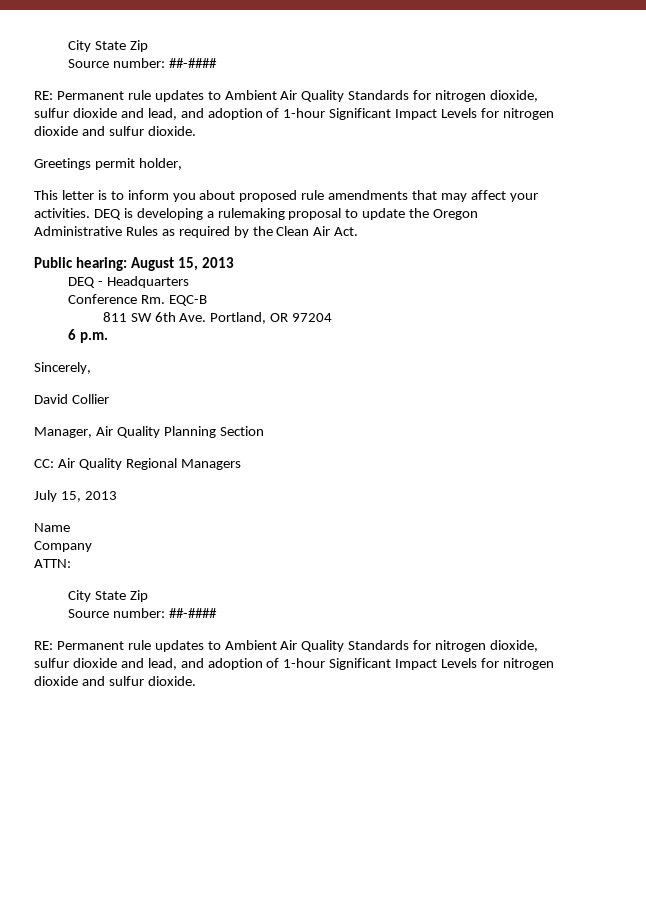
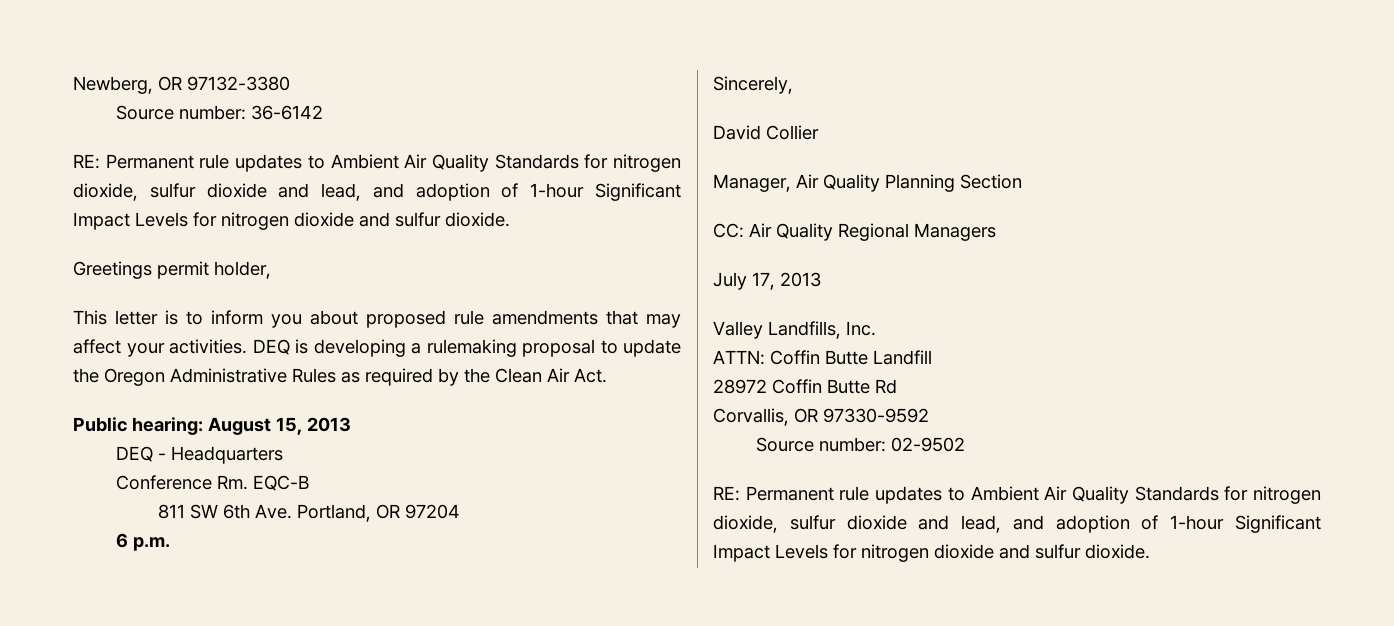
[68,40,149,52] [68,58,218,68] City State Zip // Source number: ##-#### -> [73,76,290,94] [115,105,323,120] Newberg, OR 97132-3380 // Source number: 36-6142
[60,491,117,502] [34,523,70,532] [34,541,92,552] [34,559,71,568] [68,590,149,602] [68,608,218,618] 15, 2013 // Name // Company // ATTN: // City State Zip // Source number: ##-#### -> [752,272,821,290] [713,321,876,339] [713,350,932,365] [713,379,897,394] [713,408,929,426] [755,437,965,452] 17, 2013 // Valley Landfills, Inc. // ATTN: Coffin Butte Landfill // 28972 Coffin Butte Rd // Corvallis, OR 97330-9592 // Source number: 02-9502

